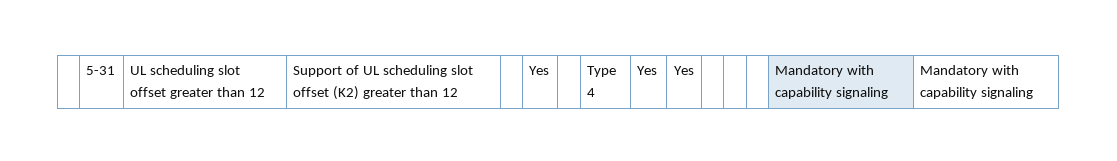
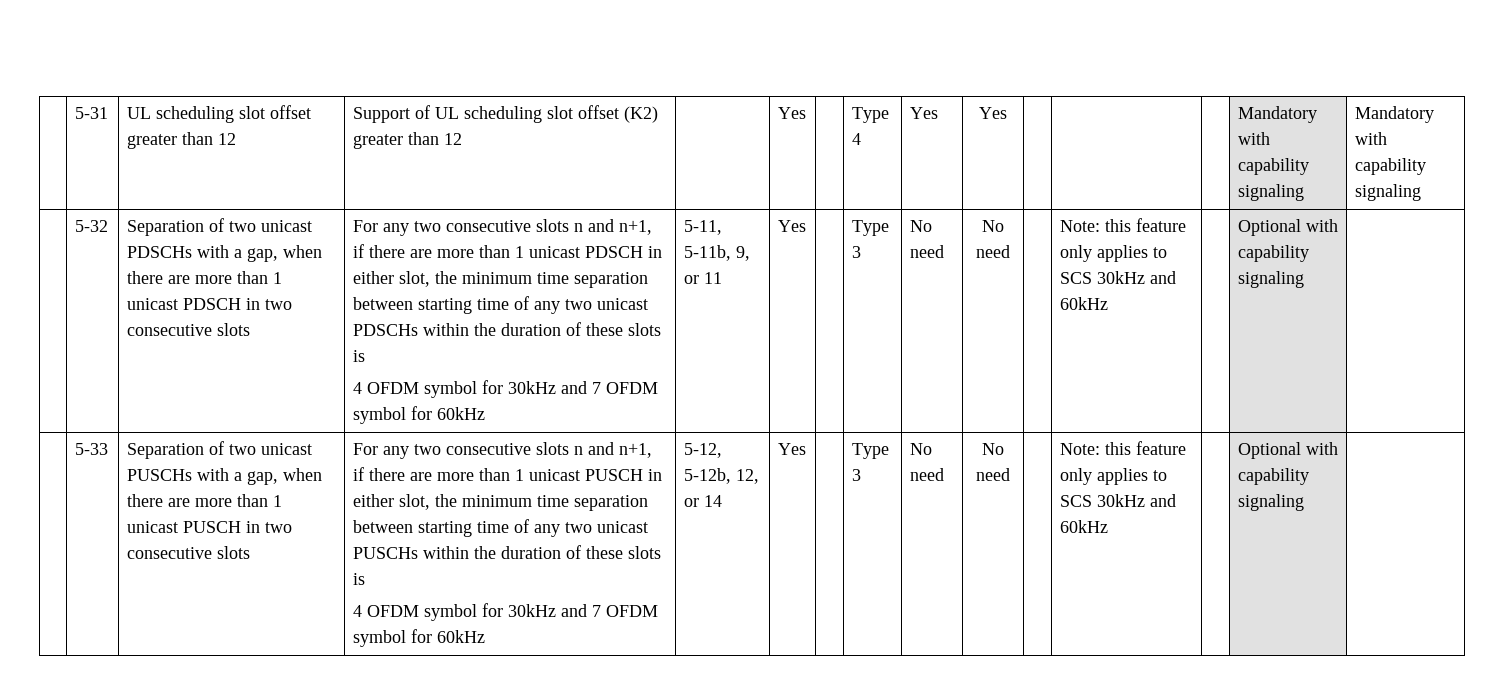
(1034, 93) none -> [74,220,108,232] [126,218,312,236] [126,245,322,262] [126,271,282,284] [126,298,292,310] [126,323,250,336] [352,219,652,236] [352,244,662,258] [352,271,648,288] [352,296,648,314] [352,322,661,336] [352,350,365,362] [352,380,658,398] [352,406,485,424] [683,220,722,235] [683,245,750,261] [683,272,722,284] [777,220,806,232] [851,220,889,236] [851,246,861,258] [909,220,932,232] [909,245,944,258] [982,220,1004,232] [976,245,1010,258] [1059,218,1186,232] [1059,245,1167,262] [1059,271,1176,284] [1059,297,1108,310] [1237,219,1338,236] [1237,245,1309,262] [1237,271,1304,288] [74,443,108,455] [126,441,312,459] [126,468,322,485] [126,494,282,507] [126,521,292,533] [126,546,250,559] [352,442,652,459] [352,467,662,481] [352,494,648,511] [352,519,648,537] [352,545,661,559] [352,573,365,585] [352,603,658,621] [352,629,485,647] [683,443,722,458] [683,468,759,484] [683,495,722,507] [777,443,806,455] [851,443,889,459] [851,469,861,481] [909,443,932,455] [909,468,944,481] [982,443,1004,455] [976,468,1010,481] [1059,441,1186,455] [1059,468,1167,485] [1059,494,1176,507] [1059,520,1108,533] [1237,442,1338,459] [1237,468,1309,485] [1237,494,1304,511] // | 5-32 | Separation of two unicast PDSCHs with a gap, when there are more than 1 unicast PDSCH in two consecutive slots | For any two consecutive slots n and n+1, if there are more than 1 unicast PDSCH in either slot, the minimum time separation between starting time of any two unicast PDSCHs within the duration of these slots is // 4 OFDM symbol for 30kHz and 7 OFDM symbol for 60kHz | 5-11, 5-11b, 9, or 11 | Yes | | Type 3 | No need | No need | | Note: this feature only applies to SCS 30kHz and 60kHz | | Optional with capability signaling | // | 5-33 | Separation of two unicast PUSCHs with a gap, when there are more than 1 unicast PUSCH in two consecutive slots | For any two consecutive slots n and n+1, if there are more than 1 unicast PUSCH in either slot, the minimum time separation between starting time of any two unicast PUSCHs within the duration of these slots is // 4 OFDM symbol for 30kHz and 7 OFDM symbol for 60kHz | 5-12, 5-12b, 12, or 14 | Yes | | Type 3 | No need | No need | | Note: this feature only applies to SCS 30kHz and 60kHz | | Optional with capability signaling |

